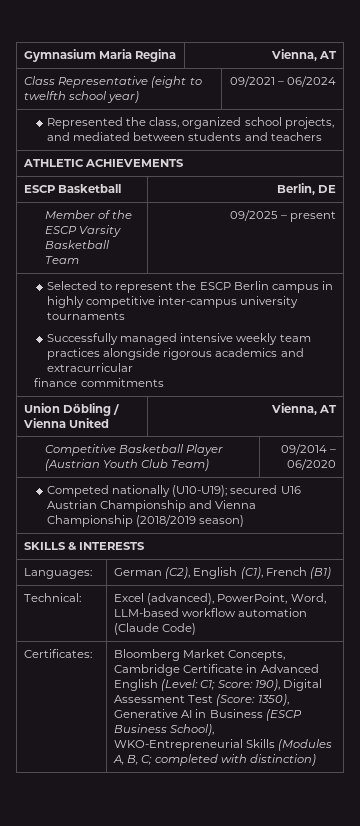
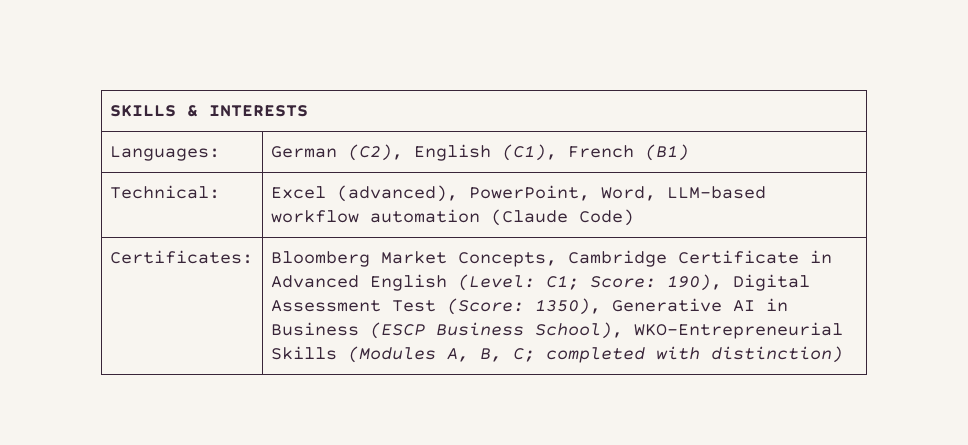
[24,49,177,62] [270,49,337,61] [24,76,202,88] [24,91,140,103] [229,76,336,87] [47,117,334,129] [47,132,322,141] [23,159,185,167] [24,184,122,193] [276,183,336,195] [44,210,132,219] [44,225,121,237] [44,240,110,249] [44,256,79,264] [229,210,336,222] [47,281,333,293] [47,296,299,308] [47,312,126,320] [47,333,311,345] [47,348,304,360] [47,363,134,372] [34,378,164,387] [24,403,121,416] [23,418,110,428] [270,403,337,415] [44,444,223,456] [44,459,210,471] [280,444,336,455] [286,459,336,470] [47,485,301,497] [47,500,257,512] [47,515,245,527] Gymnasium Maria Regina | Vienna, AT // Class Representative (eight to twelfth school year) | 09/2021 – 06/2024 // Represented the class, organized school projects, and mediated between students and teachers // ATHLETIC ACHIEVEMENTS // ESCP Basketball | Berlin, DE // Member of the ESCP Varsity Basketball Team | 09/2025 – present // Selected to represent the ESCP Berlin campus in highly competitive inter-campus university tournaments // Successfully managed intensive weekly team practices alongside rigorous academics and extracurricular // finance commitments // Union Döbling / Vienna United | Vienna, AT // Competitive Basketball Player (Austrian Youth Club Team) | 09/2014 – 06/2020 // Competed nationally (U10-U19); secured U16 Austrian Championship and Vienna Championship (2018/2019 season) // -> (109, 110) none

